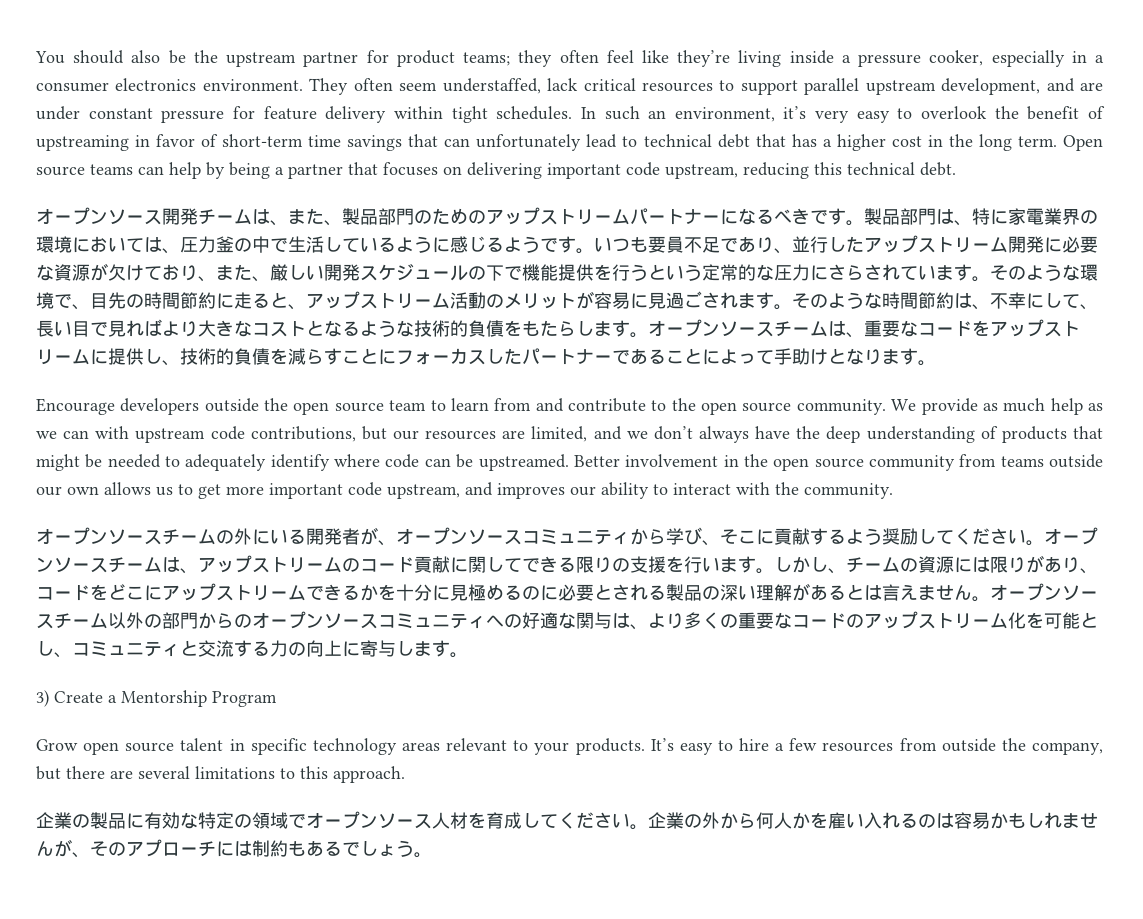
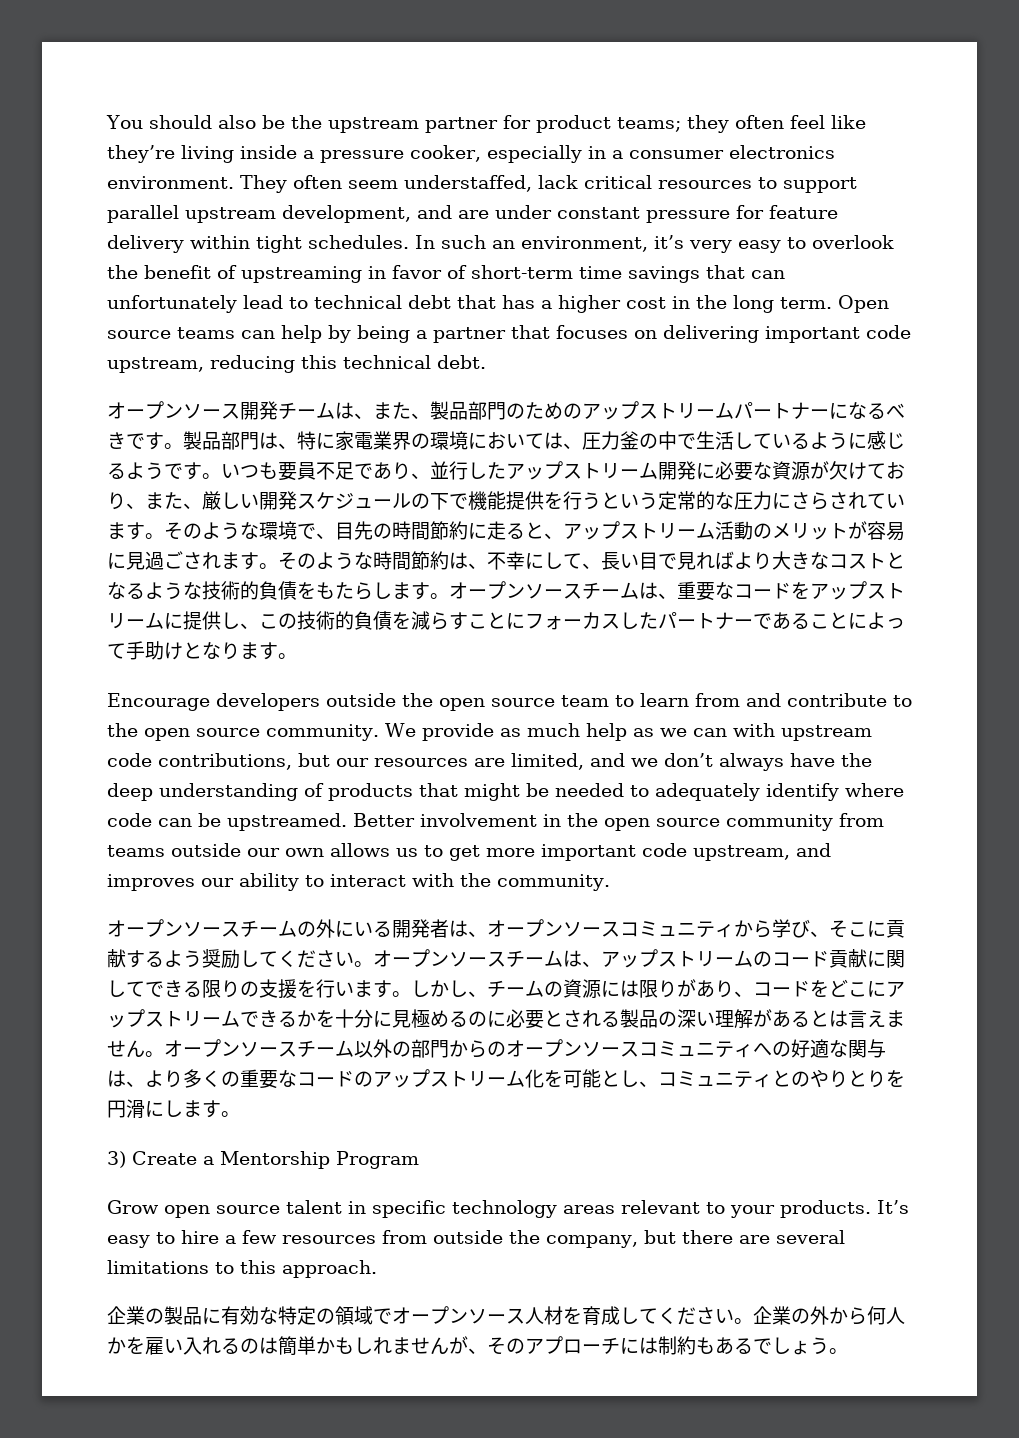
(180, 363) none -> [259,613,297,629] この
[360,527,378,545] が -> [449,920,468,937] は
[198,640,396,657] 交流する力の向上に寄与 -> [791,1069,905,1088] [107,1099,164,1118] のやりとりを円滑に
[954,812,990,829] 容易 -> [278,1336,316,1356] 簡単

